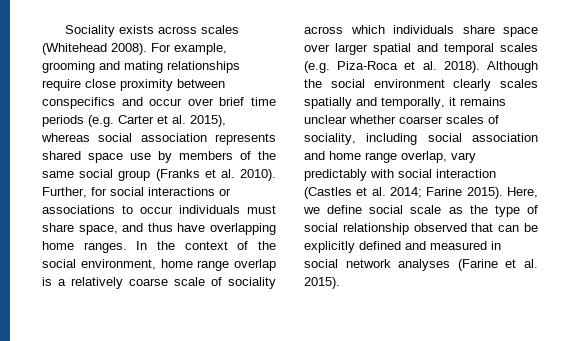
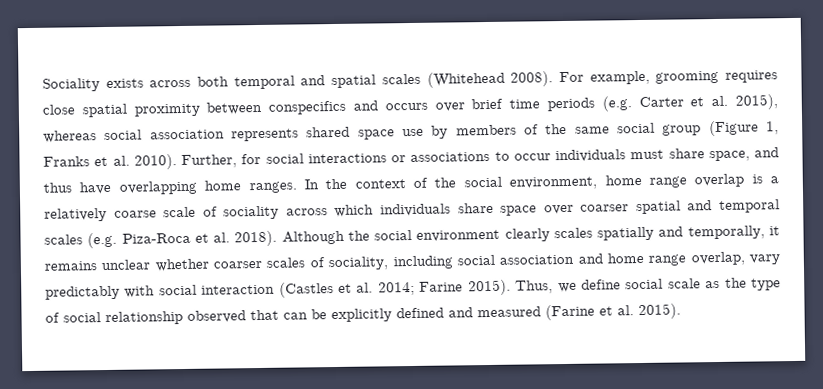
(198, 30) none -> [197,74,377,90] both temporal and spatial
[99,61,240,73] [42,79,116,91] and mating relationships require close -> [725,70,779,83] [42,103,127,118] requires close spatial
[149,98,183,106] occur -> [384,102,428,111] occurs
[155,169,200,181] (Franks -> [708,120,780,137] [43,156,90,167] (Figure 1, Franks
[335,43,368,55] larger -> [580,204,630,212] coarser
[507,187,538,198] Here, -> [515,280,554,294] Thus,
[491,241,501,250] [304,259,451,271] in social network analyses -> (541, 312) none

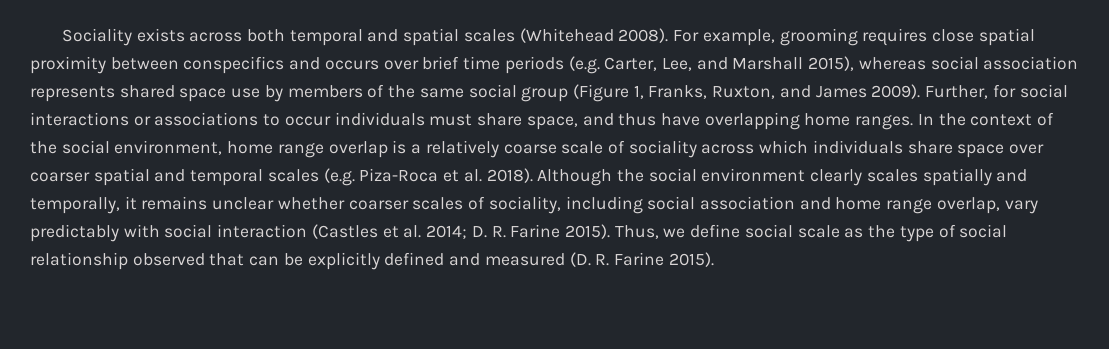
[638,95,729,108] Carter et al. -> [604,57,804,71] Carter, Lee, and Marshall
[43,154,177,170] Franks et al. 2010). -> [648,84,921,99] Franks, Ruxton, and James 2009).
(415, 288) none -> [471,226,506,238] D. R.
[545,304,634,321] (Farine et al. -> [569,252,664,267] (D. R. Farine

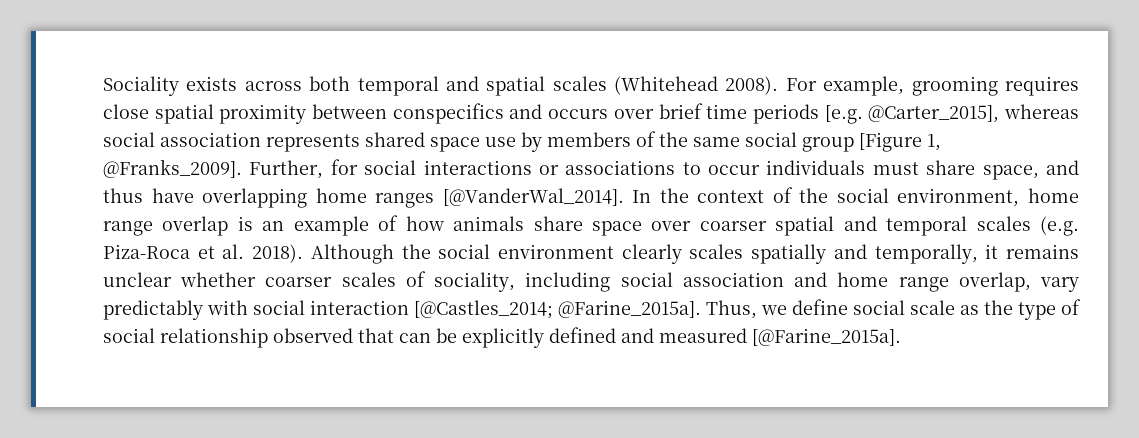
[568,56,855,74] (e.g. Carter, Lee, and Marshall 2015), -> [824,105,1000,124] [e.g. @Carter_2015],
[572,84,921,102] (Figure 1, Franks, Ruxton, and James 2009). -> [859,132,941,152] [103,159,242,178] [Figure 1, @Franks_2009].
[855,115,914,130] ranges. -> [375,188,624,208] ranges [@VanderWal_2014].
[411,140,903,158] a relatively coarse scale of sociality across which individuals -> [262,215,525,236] an example of how animals
[311,224,610,239] (Castles et al. 2014; D. R. Farine 2015). -> [414,300,701,319] [@Castles_2014; @Farine_2015a].
[569,252,714,267] (D. R. Farine 2015). -> [752,328,901,346] [@Farine_2015a].

